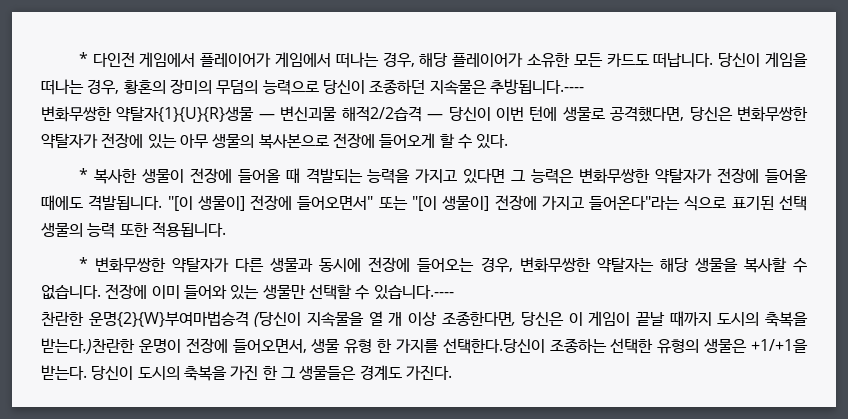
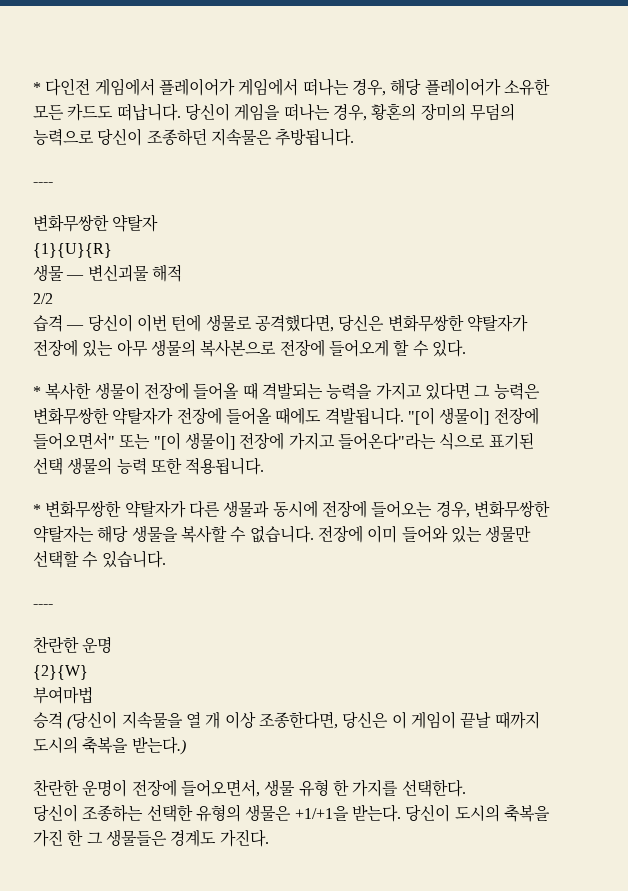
[489,79,584,94] [41,106,422,122] 추방됩니다.---- // 변화무쌍한 약탈자{1}{U}{R}생물 — 변신괴물 해적2/2습격 -> [275,128,355,146] [33,182,53,186] [33,214,159,232] [33,243,112,258] [33,264,182,282] [33,293,53,304] [33,314,63,332] 추방됩니다. // ---- // 변화무쌍한 약탈자 // {1}{U}{R} // 생물 — 변신괴물 해적 // 2/2 // 습격
[373,285,454,300] [41,311,249,327] 있습니다.---- // 찬란한 운명{2}{W}부여마법승격 -> [101,550,166,568] [33,604,53,608] [33,636,113,653] [33,665,88,680] [33,686,93,704] [33,711,63,729] 있습니다. // ---- // 찬란한 운명 // {2}{W} // 부여마법 // 승격
[41,338,135,354] 받는다.)찬란한 -> [131,736,186,755] [33,779,79,796] 받는다.) // 찬란한
[442,338,545,354] 선택한다.당신이 -> [401,779,466,797] [33,804,78,822] 선택한다. // 당신이

